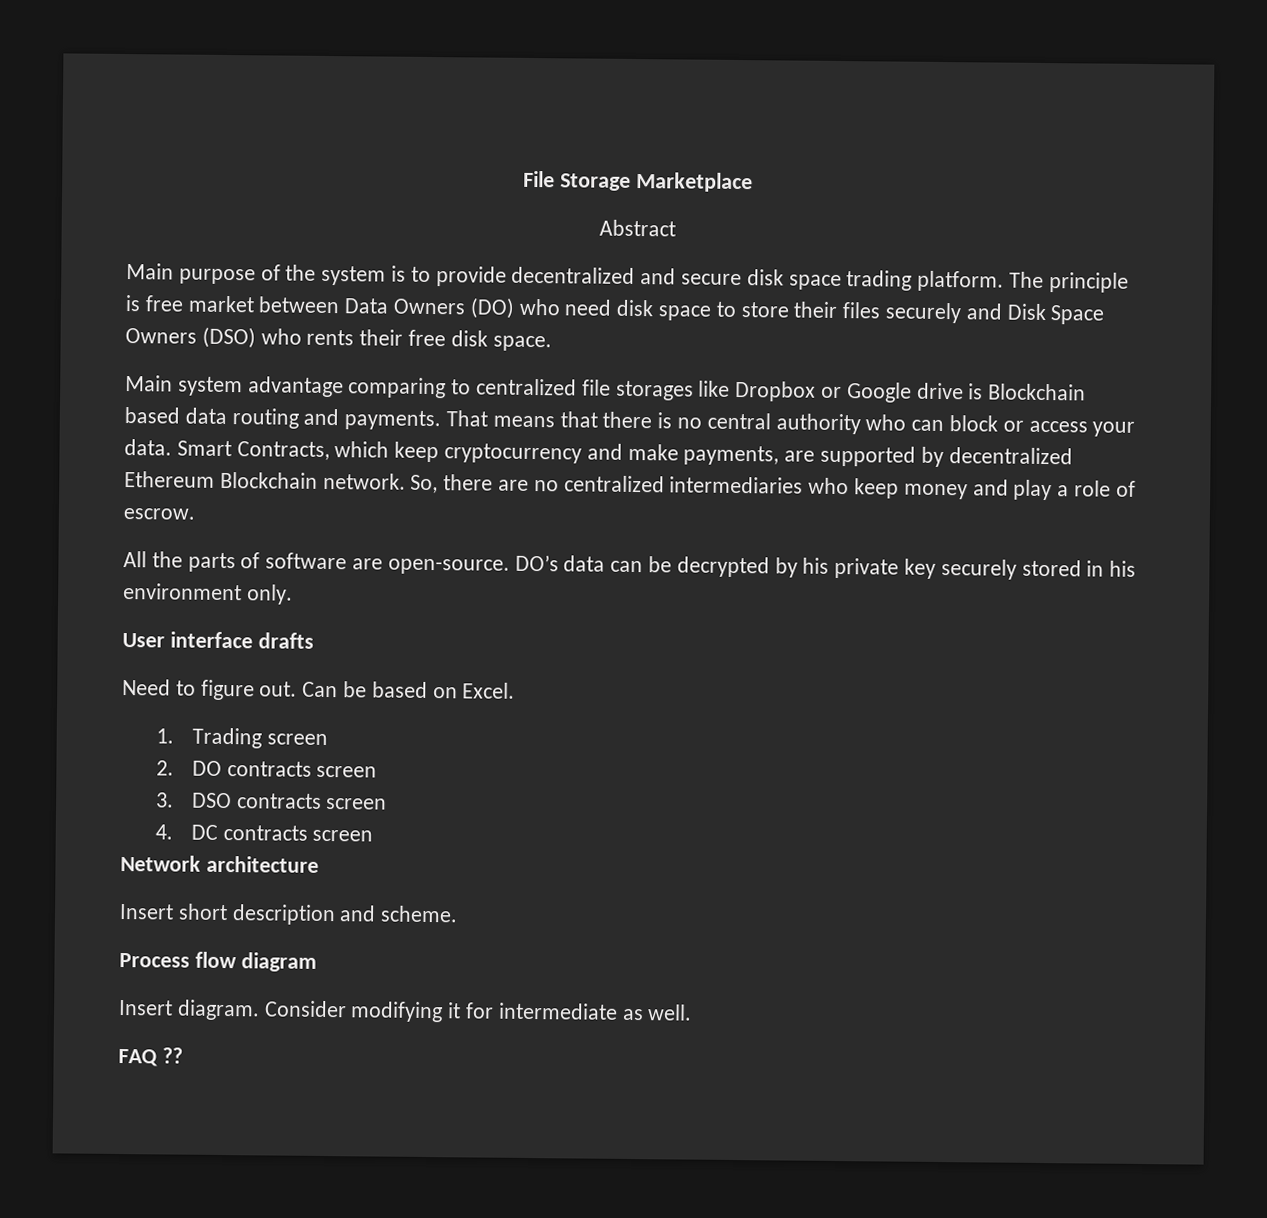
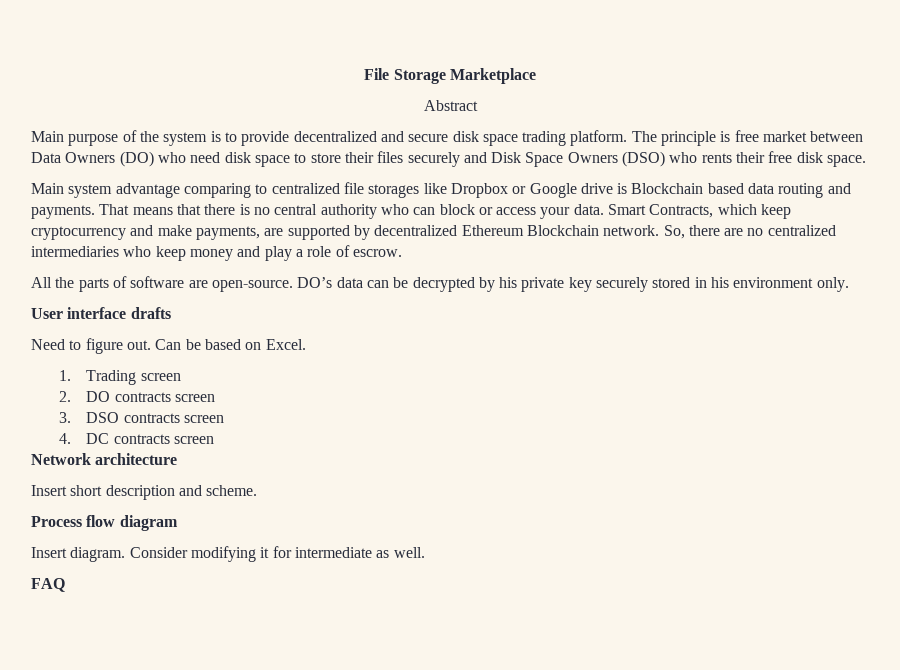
[161,1047,183,1064] ?? -> (65, 585) none

